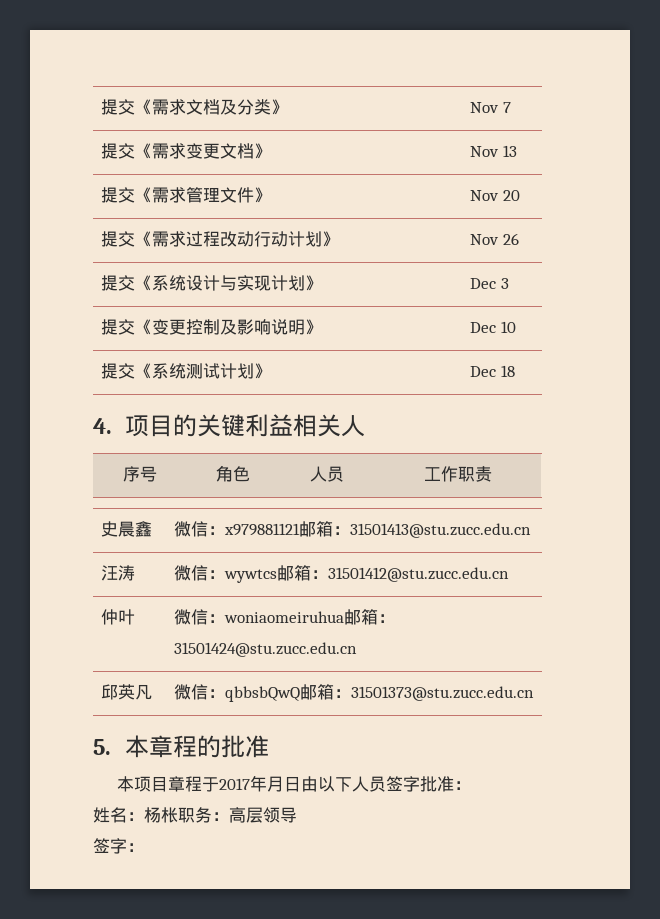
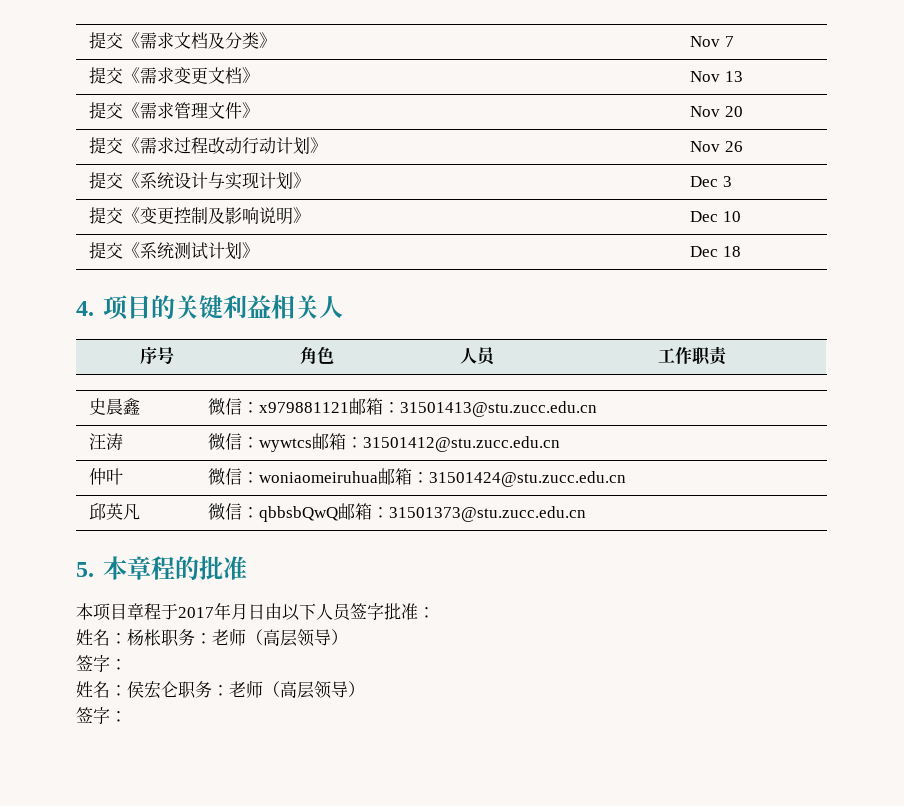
[229,807,297,823] [93,838,144,854] 高层领导 // 签字： -> [212,628,348,647] [76,655,127,672] [76,680,365,699] [76,707,127,724] 老师（高层领导） // 签字： // 姓名：侯宏仑职务：老师（高层领导） // 签字：

